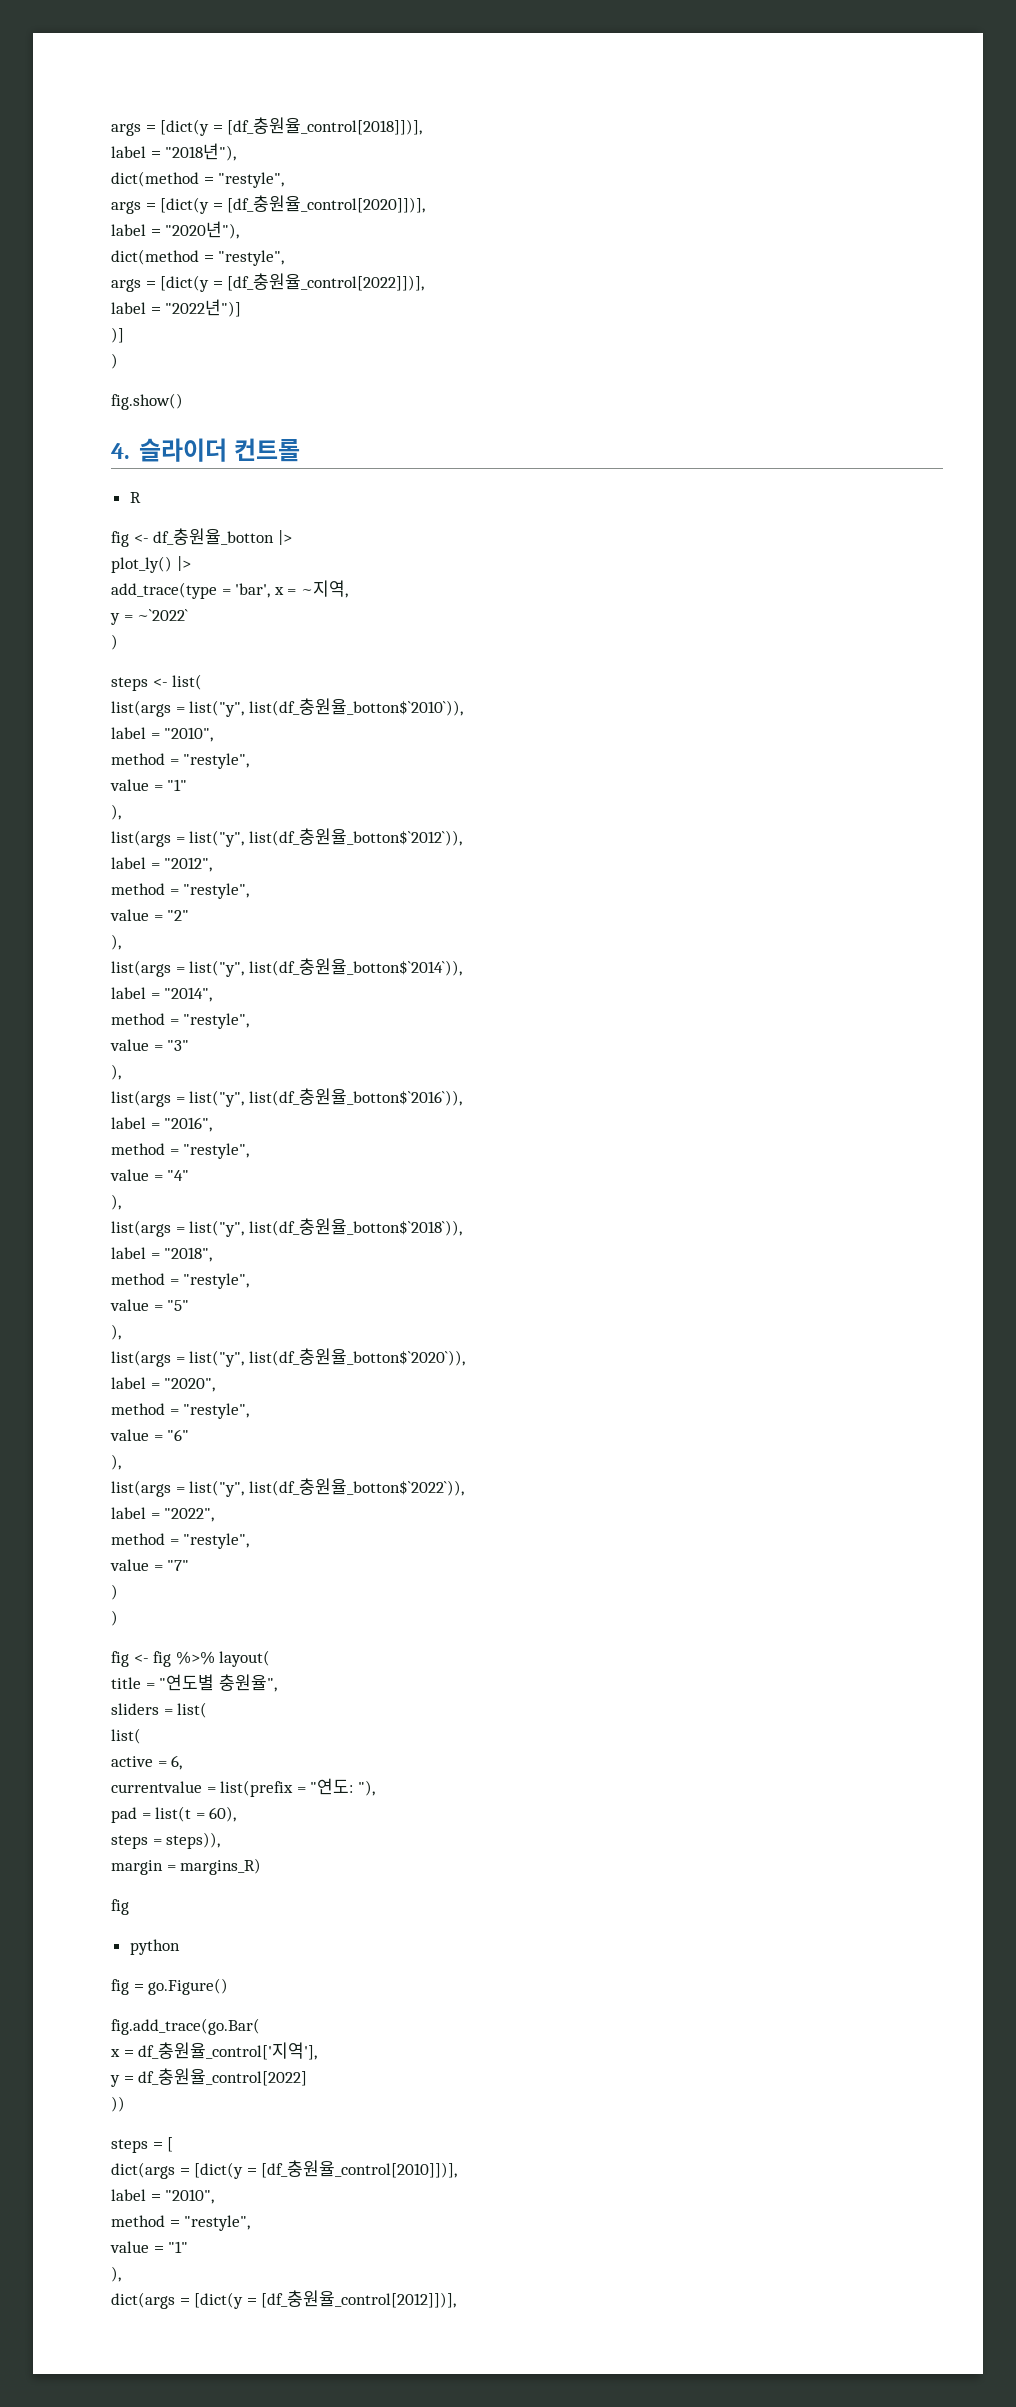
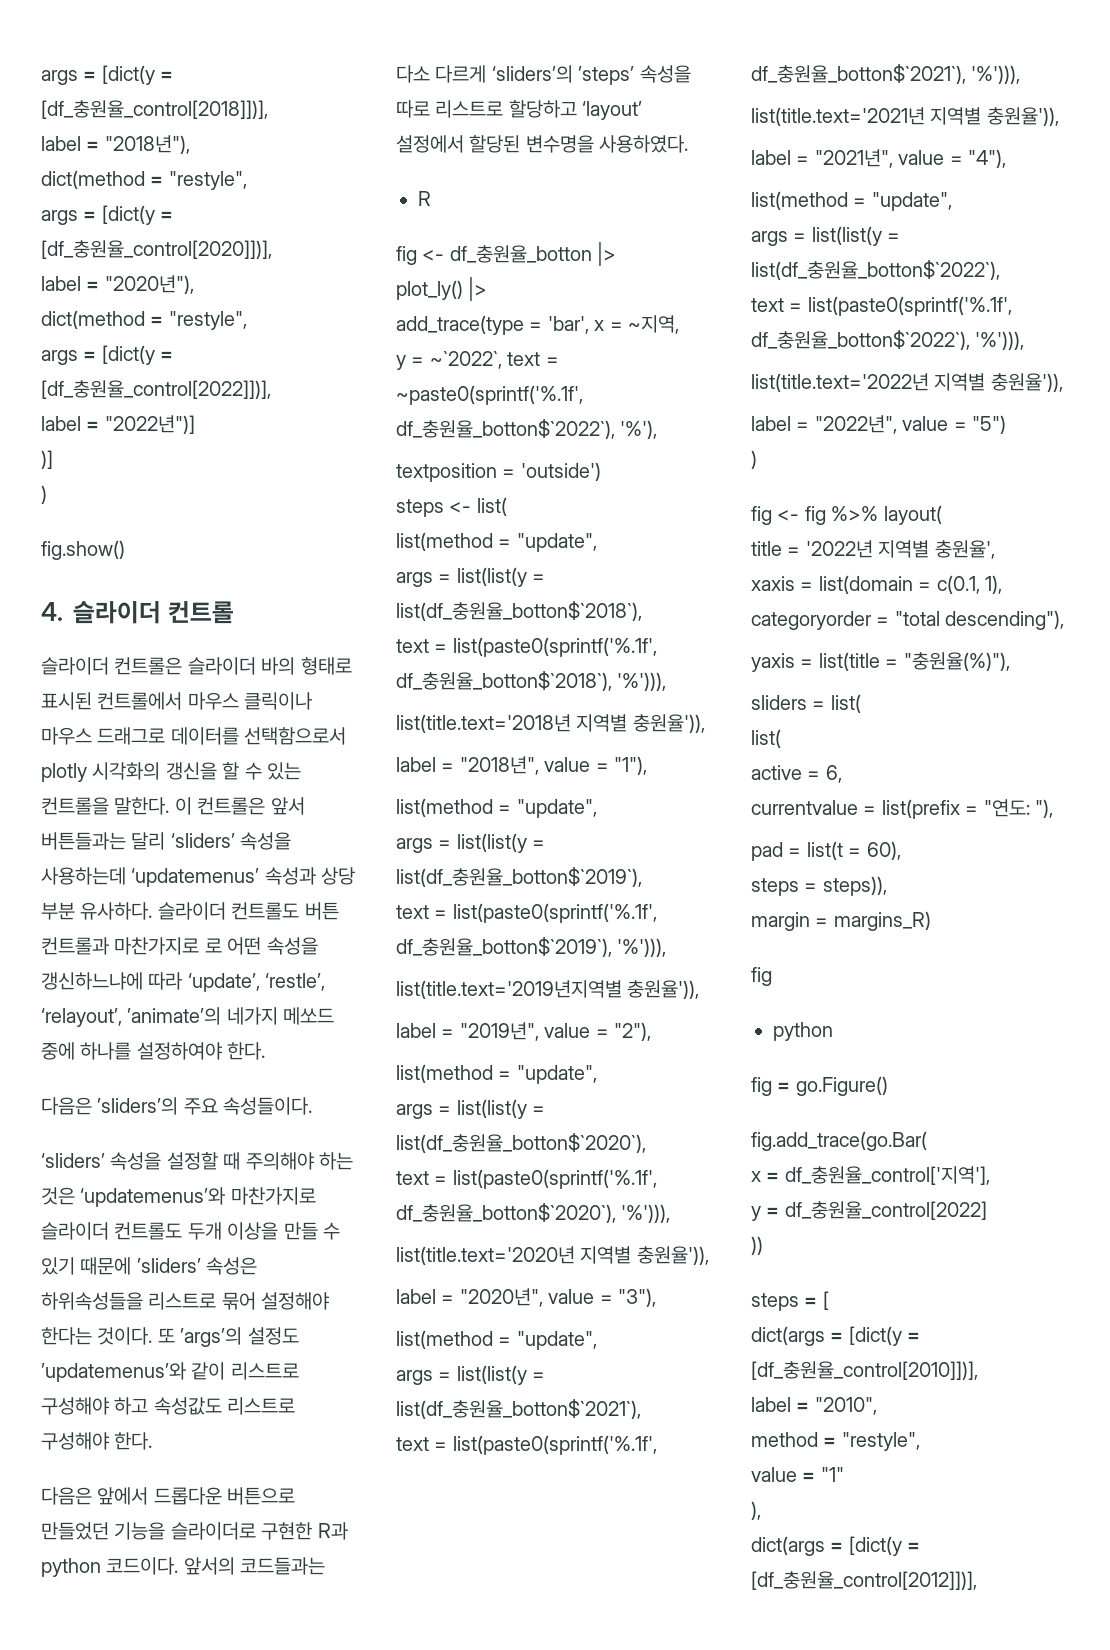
(300, 450) none -> [41,657,352,675] [41,692,313,710] [41,727,347,745] [41,762,301,782] [41,797,305,815] [41,832,292,850] [41,867,356,887] [41,902,339,920] [41,937,318,955] [41,972,326,992] [41,1007,335,1027] [41,1042,266,1060] [41,1097,313,1115] [41,1152,353,1170] [41,1187,316,1207] [41,1222,340,1240] [41,1257,258,1275] [41,1292,330,1310] [41,1327,299,1347] [41,1362,299,1382] [41,1397,296,1415] [41,1432,153,1450] [41,1487,296,1505] [41,1522,348,1540] [41,1557,326,1577] [396,65,691,85] [396,100,643,120] [396,135,689,153] // 슬라이더 컨트롤은 슬라이더 바의 형태로 표시된 컨트롤에서 마우스 클릭이나 마우스 드래그로 데이터를 선택함으로서 plotly 시각화의 갱신을 할 수 있는 컨트롤을 말한다. 이 컨트롤은 앞서 버튼들과는 달리 ‘sliders’ 속성을 사용하는데 ‘updatemenus’ 속성과 상당 부분 유사하다. 슬라이더 컨트롤도 버튼 컨트롤과 마찬가지로 로 어떤 속성을 갱신하느냐에 따라 ‘update’, ‘restle’, ‘relayout’, ’animate’의 네가지 메쏘드 중에 하나를 설정하여야 한다. // 다음은 ’sliders’의 주요 속성들이다. // ‘sliders’ 속성을 설정할 때 주의해야 하는 것은 ‘updatemenus’와 마찬가지로 슬라이더 컨트롤도 두개 이상을 만들 수 있기 때문에 ’sliders’ 속성은 하위속성들을 리스트로 묶어 설정해야 한다는 것이다. 또 ’args’의 설정도 ’updatemenus’와 같이 리스트로 구성해야 하고 속성값도 리스트로 구성해야 한다. // 다음은 앞에서 드롭다운 버튼으로 만들었던 기능을 슬라이더로 구현한 R과 python 코드이다. 앞서의 코드들과는 다소 다르게 ‘sliders’의 ’steps’ 속성을 따로 리스트로 할당하고 ‘layout’ 설정에서 할당된 변수명을 사용하였다.
[137,609,189,621] [111,634,118,650] [111,674,203,691] [111,698,463,717] [111,727,214,742] [111,753,250,769] [110,779,188,791] [111,804,121,820] [111,828,462,847] [111,857,213,872] [111,883,250,899] [110,909,190,921] [111,934,121,950] [111,958,462,977] [111,987,213,1002] [111,1013,250,1029] [110,1039,190,1051] [111,1064,121,1080] [111,1088,462,1107] [111,1117,213,1132] [111,1143,250,1159] [110,1169,190,1181] [111,1194,121,1210] [111,1218,462,1237] [111,1247,213,1262] [111,1273,250,1289] [110,1299,190,1311] [111,1324,121,1340] [111,1348,465,1367] [111,1377,216,1392] [111,1403,250,1419] [110,1429,190,1441] [111,1454,121,1470] [111,1478,464,1497] [111,1507,215,1522] [111,1533,250,1549] [110,1559,190,1571] [111,1584,118,1600] ~`2022` // ) // steps <- list( // list(args = list("y", list(df_충원율_botton$`2010`)), // label = "2010", // method = "restyle", // value = "1" // ), // list(args = list("y", list(df_충원율_botton$`2012`)), // label = "2012", // method = "restyle", // value = "2" // ), // list(args = list("y", list(df_충원율_botton$`2014`)), // label = "2014", // method = "restyle", // value = "3" // ), // list(args = list("y", list(df_충원율_botton$`2016`)), // label = "2016", // method = "restyle", // value = "4" // ), // list(args = list("y", list(df_충원율_botton$`2018`)), // label = "2018", // method = "restyle", // value = "5" // ), // list(args = list("y", list(df_충원율_botton$`2020`)), // label = "2020", // method = "restyle", // value = "6" // ), // list(args = list("y", list(df_충원율_botton$`2022`)), // label = "2022", // method = "restyle", // value = "7" // ) -> [429,351,559,369] [396,385,583,405] [396,419,658,439] [396,462,601,482] [396,497,507,517] [396,532,597,552] [396,567,546,587] [396,601,642,621] [396,637,657,657] [396,671,667,691] [396,714,705,733] [396,756,647,775] [396,798,597,818] [396,833,546,853] [396,867,642,887] [396,903,657,923] [396,937,667,957] [396,980,700,999] [396,1022,651,1041] [396,1064,597,1084] [396,1099,546,1119] [396,1133,646,1153] [396,1169,657,1189] [396,1203,671,1223] [396,1246,709,1265] [396,1288,656,1307] [396,1330,597,1350] [396,1365,546,1385] [396,1399,641,1419] [396,1435,657,1455] [751,64,1021,84] [751,107,1059,126] [751,149,1006,168] [751,191,952,211] [751,226,901,246] [751,260,1000,280] [751,296,1012,316] [751,330,1025,350] [751,373,1063,392] [751,415,1006,434] ~`2022`, text = ~paste0(sprintf('%.1f', df_충원율_botton$`2022`), '%'), // textposition = 'outside') // steps <- list( // list(method = "update", // args = list(list(y = list(df_충원율_botton$`2018`), // text = list(paste0(sprintf('%.1f', df_충원율_botton$`2018`), '%'))), // list(title.text='2018년 지역별 충원율')), // label = "2018년", value = "1"), // list(method = "update", // args = list(list(y = list(df_충원율_botton$`2019`), // text = list(paste0(sprintf('%.1f', df_충원율_botton$`2019`), '%'))), // list(title.text='2019년지역별 충원율')), // label = "2019년", value = "2"), // list(method = "update", // args = list(list(y = list(df_충원율_botton$`2020`), // text = list(paste0(sprintf('%.1f', df_충원율_botton$`2020`), '%'))), // list(title.text='2020년 지역별 충원율')), // label = "2020년", value = "3"), // list(method = "update", // args = list(list(y = list(df_충원율_botton$`2021`), // text = list(paste0(sprintf('%.1f', df_충원율_botton$`2021`), '%'))), // list(title.text='2021년 지역별 충원율')), // label = "2021년", value = "4"), // list(method = "update", // args = list(list(y = list(df_충원율_botton$`2022`), // text = list(paste0(sprintf('%.1f', df_충원율_botton$`2022`), '%'))), // list(title.text='2022년 지역별 충원율')), // label = "2022년", value = "5")
[159,1674,277,1692] "연도별 충원율", -> [805,540,995,559] [751,575,1002,594] [751,610,1065,630] [751,652,1010,672] '2022년 지역별 충원율', // xaxis = list(domain = c(0.1, 1), categoryorder = "total descending"), // yaxis = list(title = "충원율(%)"),

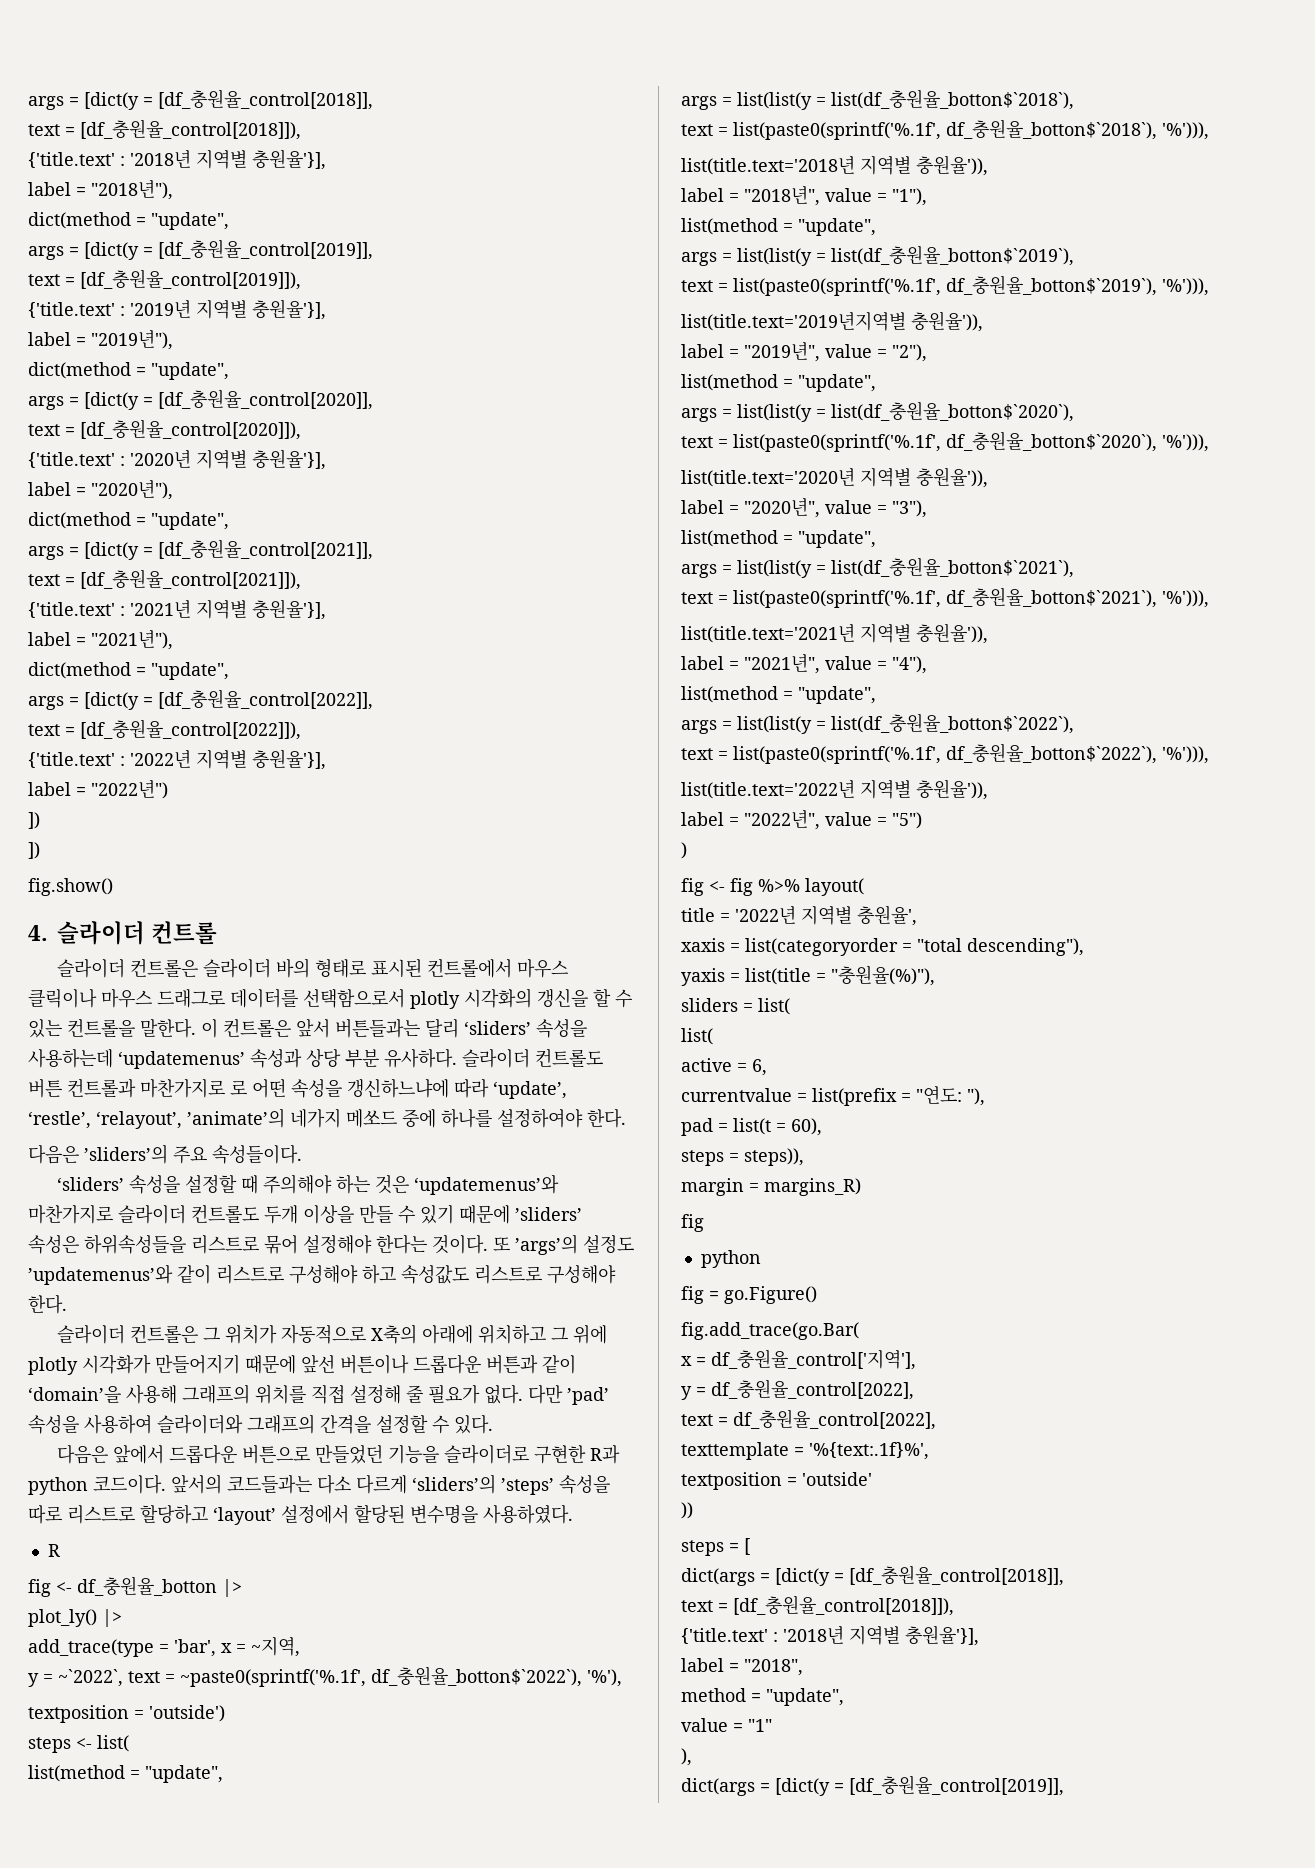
[41,65,174,85] [41,100,268,119] args = [dict(y = [df_충원율_control[2018]])], -> [28,89,373,110] [28,119,301,140] [28,149,326,170] args = [dict(y = [df_충원율_control[2018]], // text = [df_충원율_control[2018]]), // {'title.text' : '2018년 지역별 충원율'}],
[168,171,247,190] [41,205,174,225] [41,240,272,259] "restyle", // args = [dict(y = [df_충원율_control[2020]])], -> [151,212,229,230] [28,239,373,260] [28,269,301,290] [28,299,326,320] [28,329,173,350] [28,362,229,380] [28,389,373,410] [28,419,301,440] [28,449,326,470] "update", // args = [dict(y = [df_충원율_control[2019]], // text = [df_충원율_control[2019]]), // {'title.text' : '2019년 지역별 충원율'}], // label = "2019년"), // dict(method = "update", // args = [dict(y = [df_충원율_control[2020]], // text = [df_충원율_control[2020]]), // {'title.text' : '2020년 지역별 충원율'}],
[168,311,247,330] [41,345,174,365] [41,380,271,399] [41,415,195,434] [41,450,53,469] [41,485,47,504] "restyle", // args = [dict(y = [df_충원율_control[2022]])], // label = "2022년")] // )] // ) -> [151,512,229,530] [28,539,373,560] [28,569,301,590] [28,599,326,620] [28,629,173,650] [28,662,229,680] [28,689,373,710] [28,719,301,740] [28,749,326,770] [28,779,168,799] [28,812,40,829] [28,842,40,859] "update", // args = [dict(y = [df_충원율_control[2021]], // text = [df_충원율_control[2021]]), // {'title.text' : '2021년 지역별 충원율'}], // label = "2021년"), // dict(method = "update", // args = [dict(y = [df_충원율_control[2022]], // text = [df_충원율_control[2022]]), // {'title.text' : '2022년 지역별 충원율'}], // label = "2022년") // ]) // ])
(153, 1441) none -> [57,1324,608,1344] [28,1354,576,1375] [28,1384,609,1405] [28,1414,493,1434] // 슬라이더 컨트롤은 그 위치가 자동적으로 X축의 아래에 위치하고 그 위에 plotly 시각화가 만들어지기 때문에 앞선 버튼이나 드롭다운 버튼과 같이 ‘domain’을 사용해 그래프의 위치를 직접 설정해 줄 필요가 없다. 다만 ’pad’ 속성을 사용하여 슬라이더와 그래프의 간격을 설정할 수 있다.
[818,575,1002,594] [751,611,872,630] list(domain = c(0.1, 1), categoryorder -> [745,938,898,956] list(categoryorder
[784,1201,987,1220] df_충원율_control[2022] -> [711,1379,914,1400] [681,1409,936,1430] [681,1442,929,1460] [681,1472,872,1490] df_충원율_control[2022], // text = df_충원율_control[2022], // texttemplate = '%{text:.1f}%', // textposition = 'outside'
[751,1361,978,1380] [751,1397,877,1415] [df_충원율_control[2010]])], // label = "2010", -> [849,1565,1064,1586] [681,1595,954,1616] [681,1625,979,1646] [681,1658,803,1676] [df_충원율_control[2018]], // text = [df_충원율_control[2018]]), // {'title.text' : '2018년 지역별 충원율'}], // label = "2018",
[841,1432,920,1451] "restyle", -> [766,1688,844,1706] "update",
[751,1571,977,1590] [df_충원율_control[2012]])], -> [849,1775,1064,1796] [df_충원율_control[2019]],

